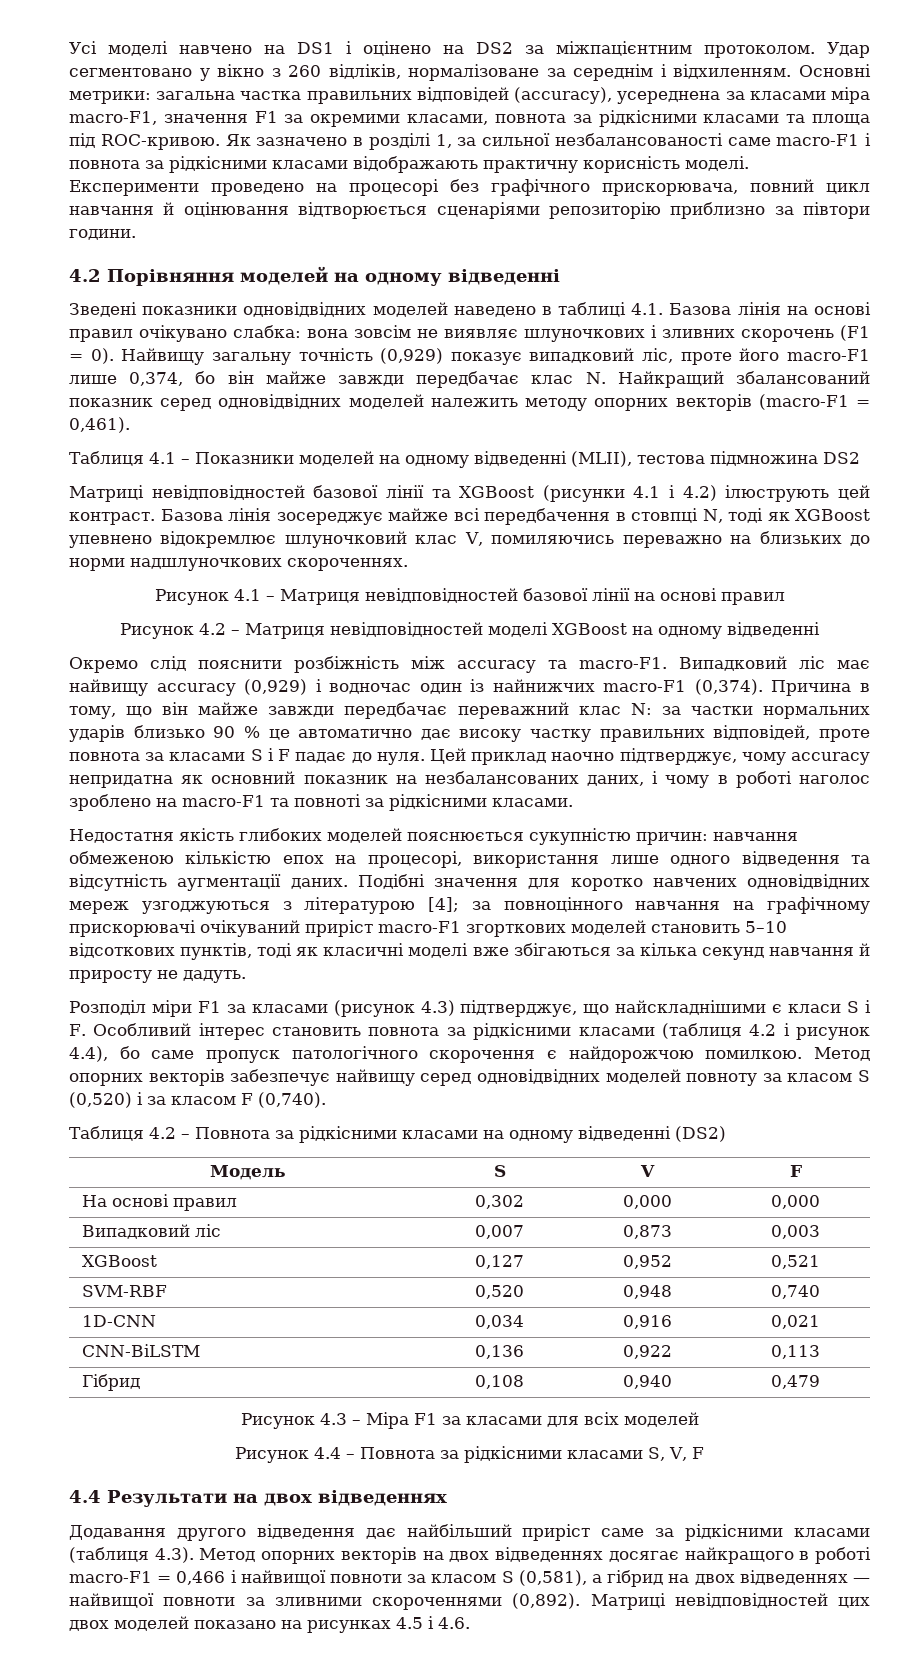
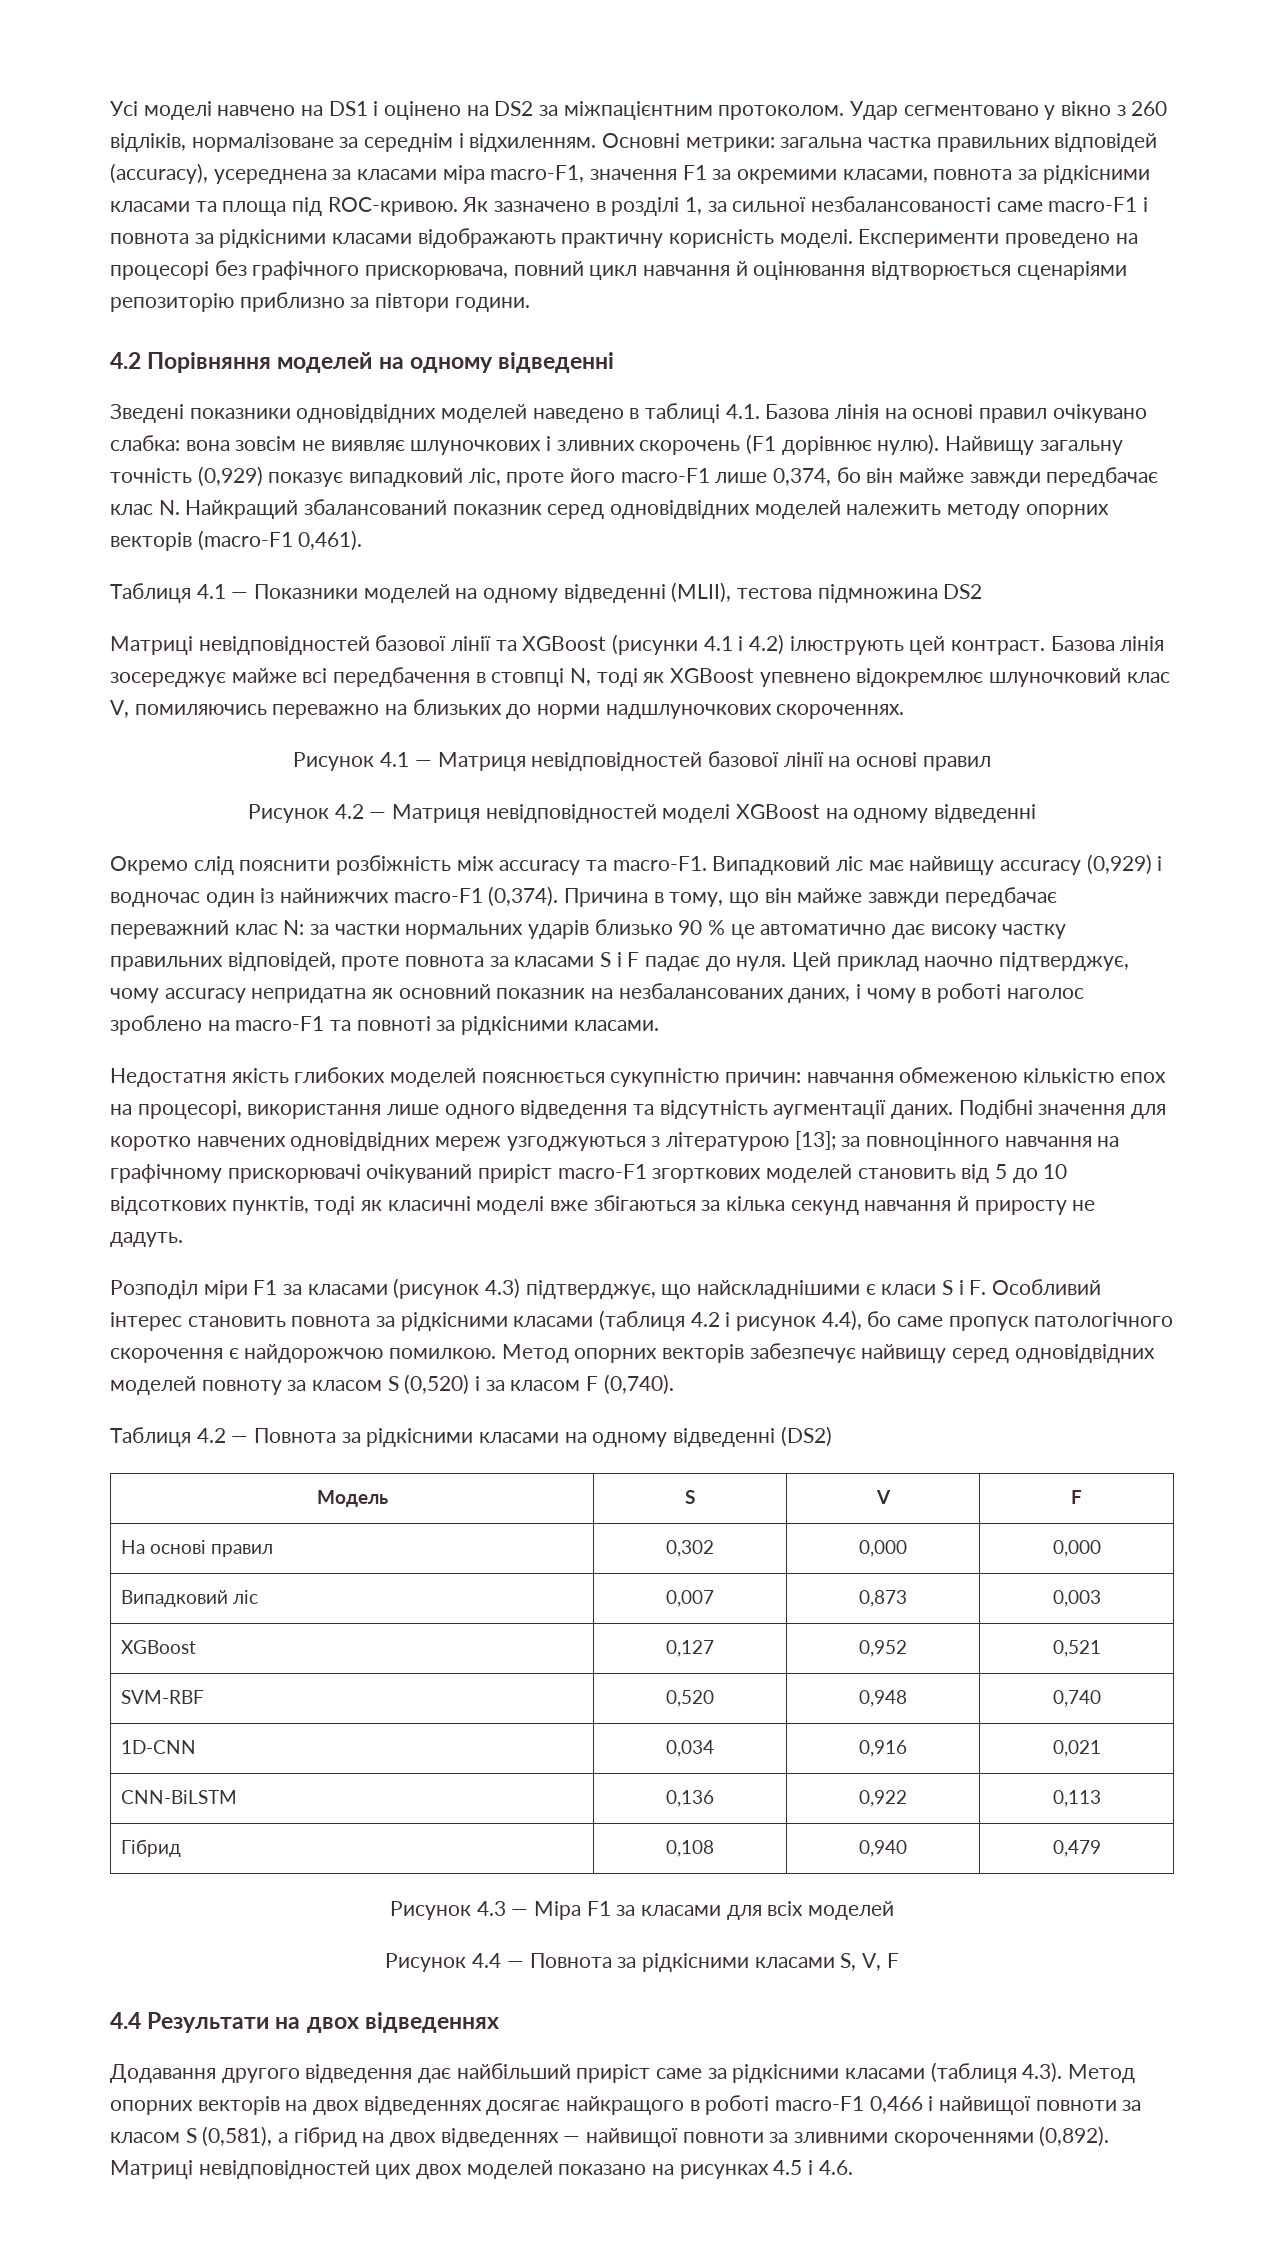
[69,348,114,364] = 0). -> [781,434,940,455] дорівнює нулю).
[855,400,870,407] = -> (293, 540) none
[181,459,190,464] – -> [231,592,249,599] —
[265,596,275,601] – -> [414,760,432,767] —
[231,630,240,635] – -> [369,812,387,819] —
[428,897,460,912] [4]; -> [794,1131,836,1150] [13];
[745,921,787,933] 5–10 -> [961,1164,1068,1183] від 5 до 10
[181,1134,190,1139] – -> [231,1436,249,1443] —
[351,1420,361,1425] – -> [511,1909,529,1916] —
[346,1454,356,1459] – -> [506,1961,524,1968] —
[157,1576,172,1583] = -> (865, 2103) none

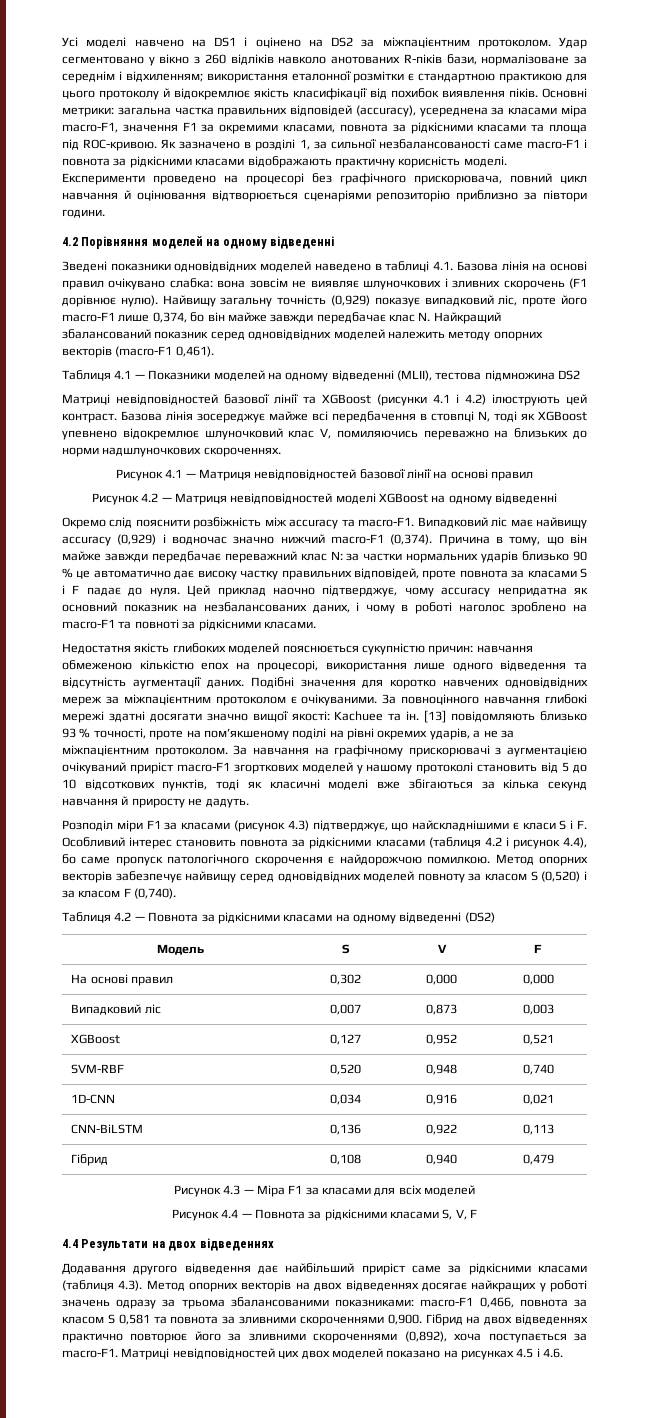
[110,133,597,152] відліків, нормалізоване за середнім і відхиленням. -> [230,54,588,66] [62,70,588,83] [62,87,538,100] відліків навколо анотованих R-піків бази, нормалізоване за середнім і відхиленням; використання еталонної розмітки є стандартною практикою для цього протоколу й відокремлює якість класифікації від похибок виявлення піків.
[205,888,390,907] один із найнижчих -> [233,534,325,544] значно нижчий
[506,1131,1000,1151] узгоджуються з літературою [13]; за повноцінного -> [105,694,588,706] [62,710,588,723] [62,728,514,740] [62,745,248,757] за міжпацієнтним протоколом є очікуваними. За повноцінного навчання глибокі мережі здатні досягати значно вищої якості: Kachuee та ін. [13] повідомляють близько 93 % точності, проте на пом’якшеному поділі на рівні окремих ударів, а не за міжпацієнтним протоколом. За
(361, 1173) none -> [495,745,587,757] з аугментацією
(853, 1173) none -> [356,762,474,774] у нашому протоколі
[566,2095,1142,2115] [110,2126,1110,2147] найкращого в роботі macro-F1 0,466 і найвищої повноти за класом S (0,581), а гібрид на двох відведеннях — найвищої повноти за зливними скороченнями (0,892). -> [471,1280,587,1292] [62,1297,587,1309] [62,1314,588,1326] [62,1331,588,1343] [62,1348,118,1358] найкращих у роботі значень одразу за трьома збалансованими показниками: macro-F1 0,466, повнота за класом S 0,581 та повнота за зливними скороченнями 0,900. Гібрид на двох відведеннях практично повторює його за зливними скороченнями (0,892), хоча поступається за macro-F1.

